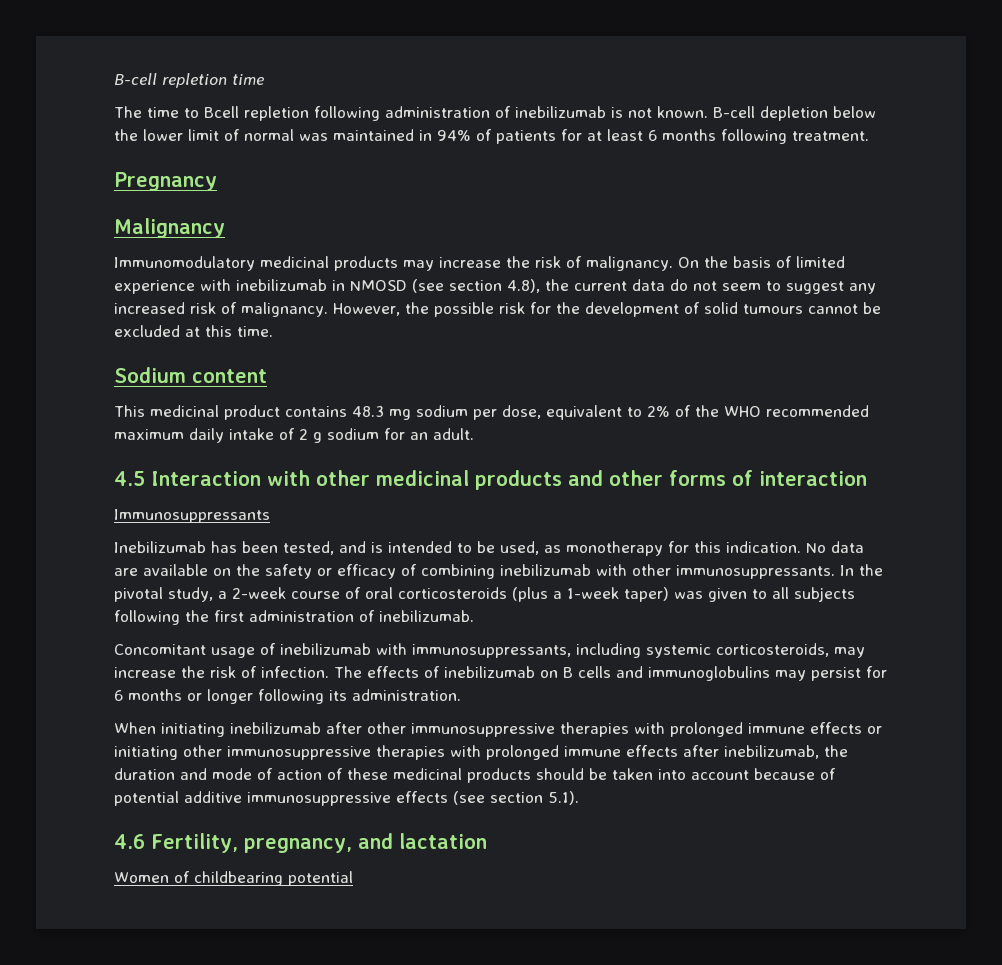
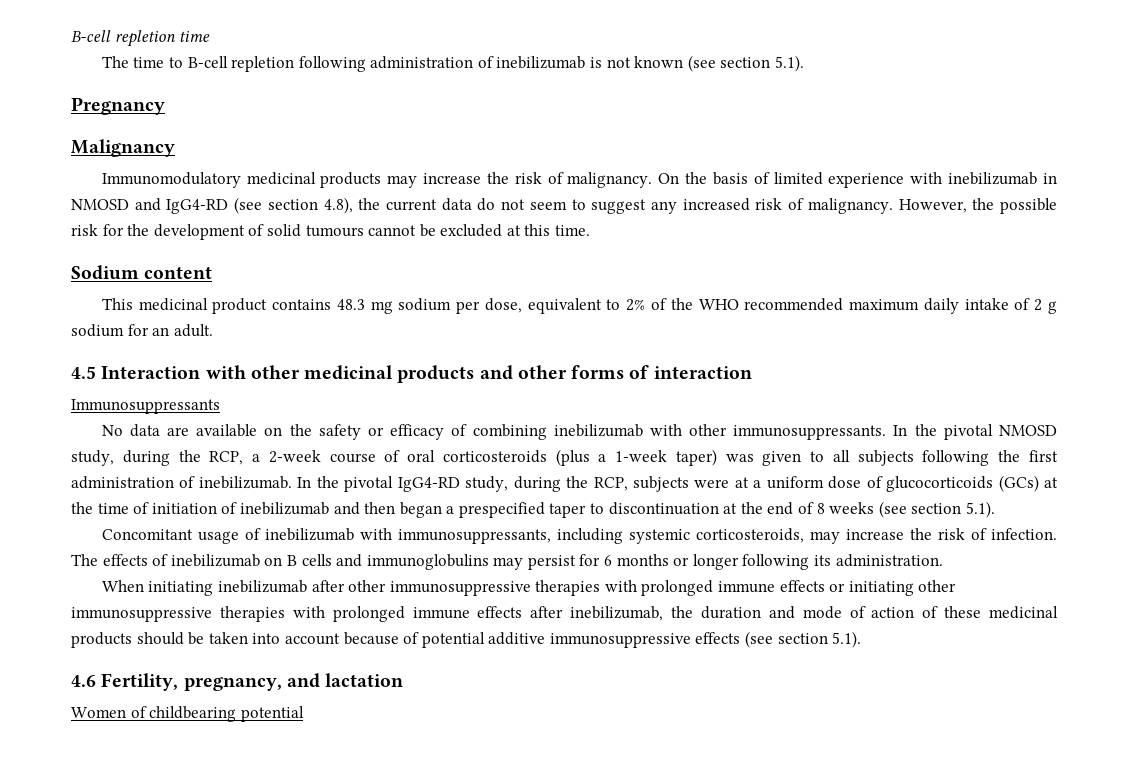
[204,106,239,118] Bcell -> [187,56,228,68] B-cell
[657,106,876,121] [114,129,869,144] known. B-cell depletion below the lower limit of normal was maintained in 94% of patients for at least 6 months following treatment. -> [634,55,804,72] known (see section 5.1).
(407, 285) none -> [134,198,229,214] and IgG4-RD
[114,541,801,556] Inebilizumab has been tested, and is intended to be used, as monotherapy for this indication. -> (220, 406) none
[168,587,213,602] study, -> [999,425,1058,436] [71,450,244,466] NMOSD study, during the RCP,
(474, 616) none -> [297,475,1059,492] [71,501,995,518] In the pivotal IgG4-RD study, during the RCP, subjects were at a uniform dose of glucocorticoids (GCs) at the time of initiation of inebilizumab and then began a prespecified taper to discontinuation at the end of 8 weeks (see section 5.1).

